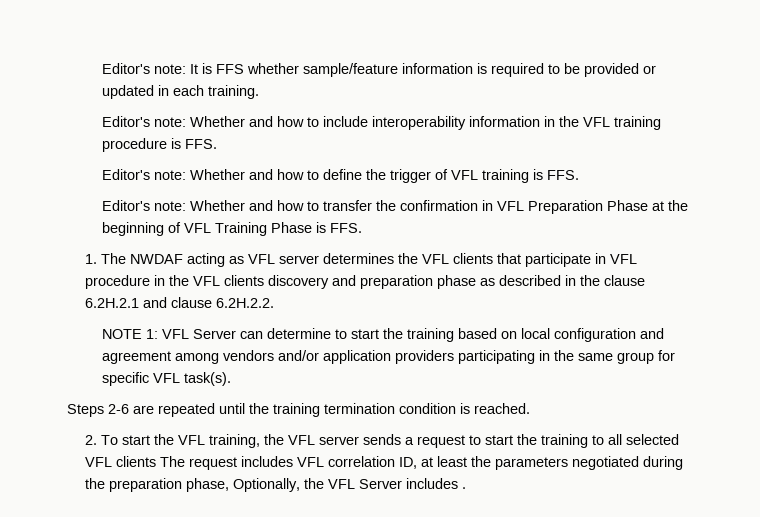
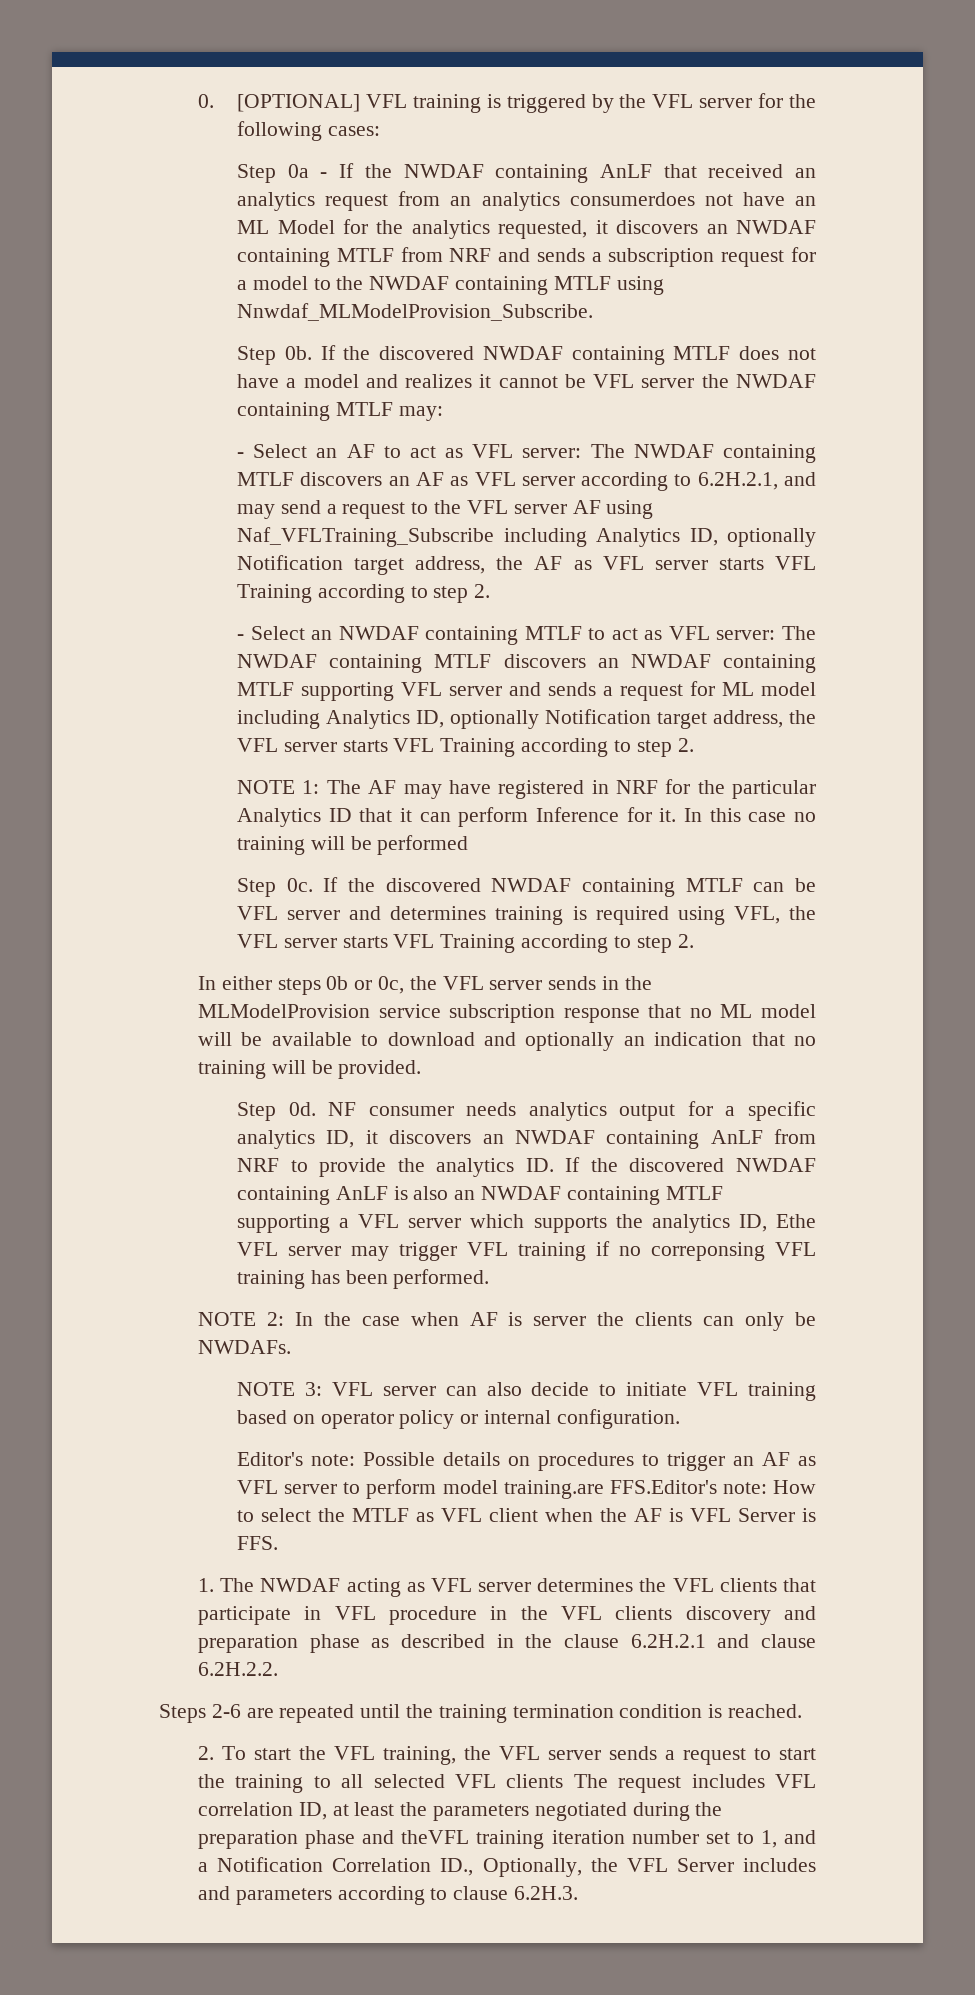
[102,63,657,77] [102,85,260,99] [102,116,662,130] [102,138,218,152] [102,169,580,183] [102,200,689,214] [102,222,313,236] Editor's note: It is FFS whether sample/feature information is required to be provided or updated in each training. // Editor's note: Whether and how to include interoperability information in the VFL training procedure is FFS. // Editor's note: Whether and how to define the trigger of VFL training is FFS. // Editor's note: Whether and how to transfer the confirmation in VFL Preparation Phase at the beginning of VFL Training Phase -> [198,93,817,113] [237,121,380,141] [237,163,816,183] [237,191,816,211] [237,219,816,239] [237,247,816,267] [237,276,664,295] [237,303,594,321] [237,345,816,365] [237,374,816,388] [237,402,443,421] [237,444,816,463] [237,472,816,491] [237,500,654,519] [237,527,816,547] [237,555,816,575] [237,584,491,603] [237,626,816,645] [237,654,817,673] [237,681,817,701] [237,709,816,729] [237,738,694,757] [237,779,816,799] [237,807,816,827] [237,835,469,855] [237,877,816,897] [237,906,816,925] [237,934,694,953] [198,976,652,995] [198,1004,817,1023] [198,1032,816,1051] [198,1060,422,1079] [237,1101,817,1121] [237,1129,816,1149] [237,1157,817,1177] [237,1186,723,1205] [237,1214,816,1233] [237,1241,817,1261] [237,1269,490,1289] [198,1312,816,1331] [198,1340,292,1354] [237,1382,816,1401] [237,1409,680,1429] [237,1452,817,1471] [237,1479,816,1499] [237,1508,796,1522] 0. [OPTIONAL] VFL training is triggered by the VFL server for the following cases: // Step 0a - If the NWDAF containing AnLF that received an analytics request from an analytics consumerdoes not have an ML Model for the analytics requested, it discovers an NWDAF containing MTLF from NRF and sends a subscription request for a model to the NWDAF containing MTLF using Nnwdaf_MLModelProvision_Subscribe. // Step 0b. If the discovered NWDAF containing MTLF does not have a model and realizes it cannot be VFL server the NWDAF containing MTLF may: // - Select an AF to act as VFL server: The NWDAF containing MTLF discovers an AF as VFL server according to 6.2H.2.1, and may send a request to the VFL server AF using Naf_VFLTraining_Subscribe including Analytics ID, optionally Notification target address, the AF as VFL server starts VFL Training according to step 2. // - Select an NWDAF containing MTLF to act as VFL server: The NWDAF containing MTLF discovers an NWDAF containing MTLF supporting VFL server and sends a request for ML model including Analytics ID, optionally Notification target address, the VFL server starts VFL Training according to step 2. // NOTE 1: The AF may have registered in NRF for the particular Analytics ID that it can perform Inference for it. In this case no training will be performed // Step 0c. If the discovered NWDAF containing MTLF can be VFL server and determines training is required using VFL, the VFL server starts VFL Training according to step 2. // In either steps 0b or 0c, the VFL server sends in the MLModelProvision service subscription response that no ML model will be available to download and optionally an indication that no training will be provided. // Step 0d. NF consumer needs analytics output for a specific analytics ID, it discovers an NWDAF containing AnLF from NRF to provide the analytics ID. If the discovered NWDAF containing AnLF is also an NWDAF containing MTLF supporting a VFL server which supports the analytics ID, Ethe VFL server may trigger VFL training if no correponsing VFL training has been performed. // NOTE 2: In the case when AF is server the clients can only be NWDAFs. // NOTE 3: VFL server can also decide to initiate VFL training based on operator policy or internal configuration. // Editor's note: Possible details on procedures to trigger an AF as VFL server to perform model training.are FFS.Editor's note: How to select the MTLF as VFL client when the AF is VFL Server
[102,328,665,342] [102,350,676,364] [102,372,232,386] // NOTE 1: VFL Server can determine to start the training based on local configuration and agreement among vendors and/or application providers participating in the same group for specific VFL task(s). -> (279, 1669) none
[185,478,229,492] phase, -> [305,1830,817,1849] [198,1857,474,1876] phase and theVFL training iteration number set to 1, and a Notification Correlation ID.,
[461,487,466,489] . -> [198,1886,579,1905] and parameters according to clause 6.2H.3.

